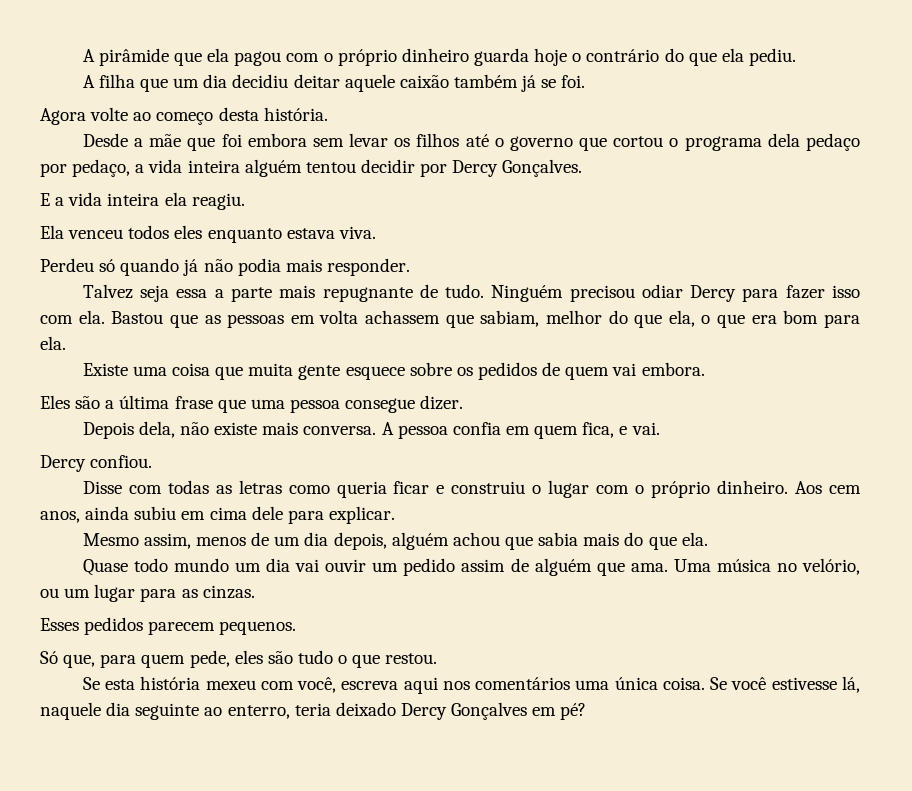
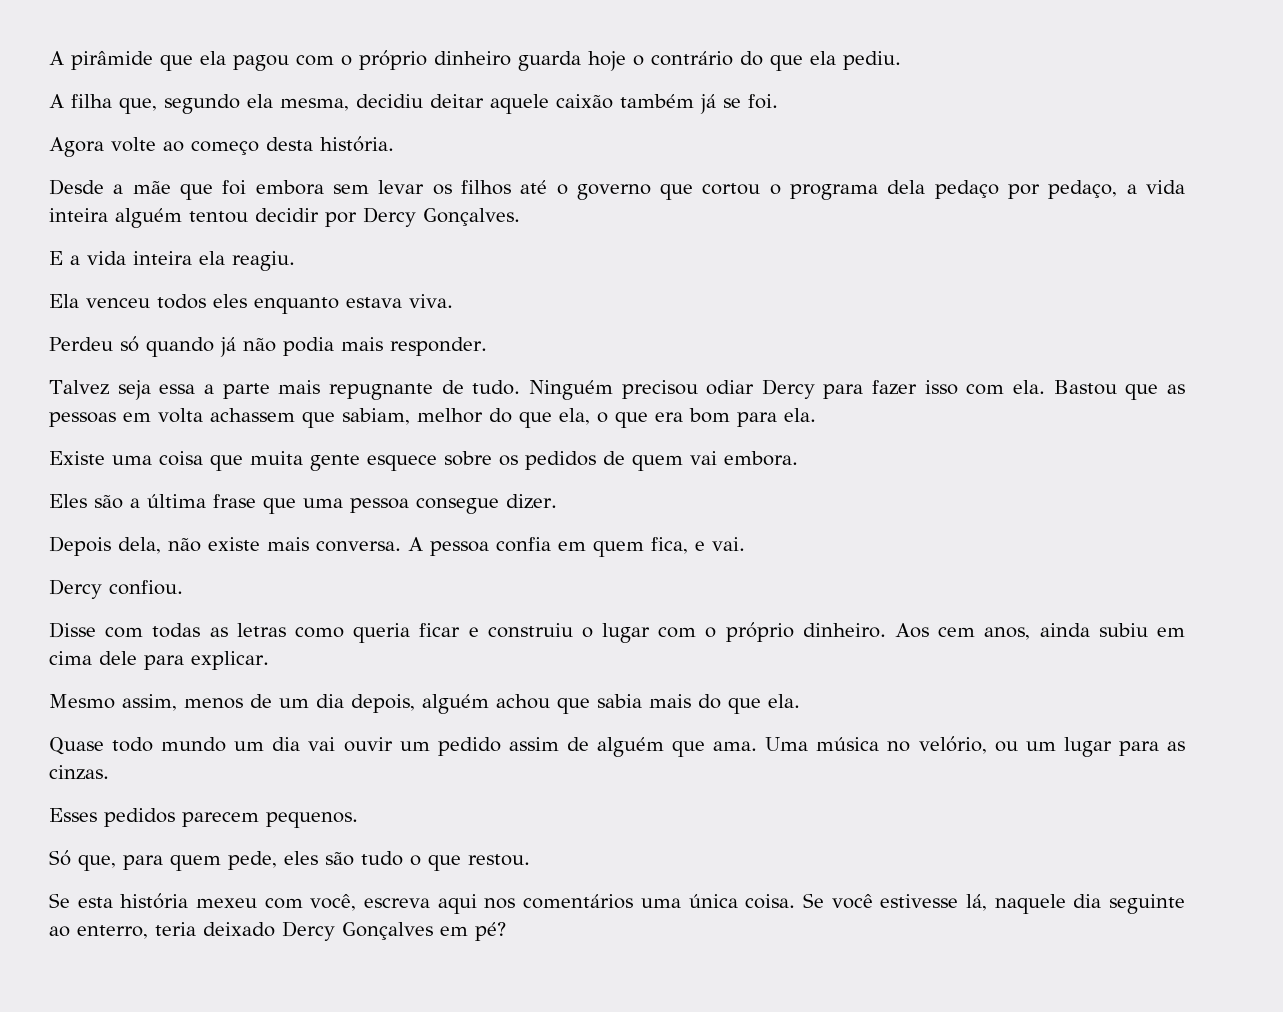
[140,74,228,92] que um dia -> [119,94,349,114] que, segundo ela mesma,

